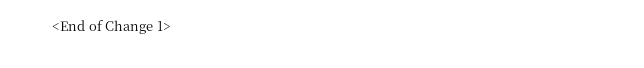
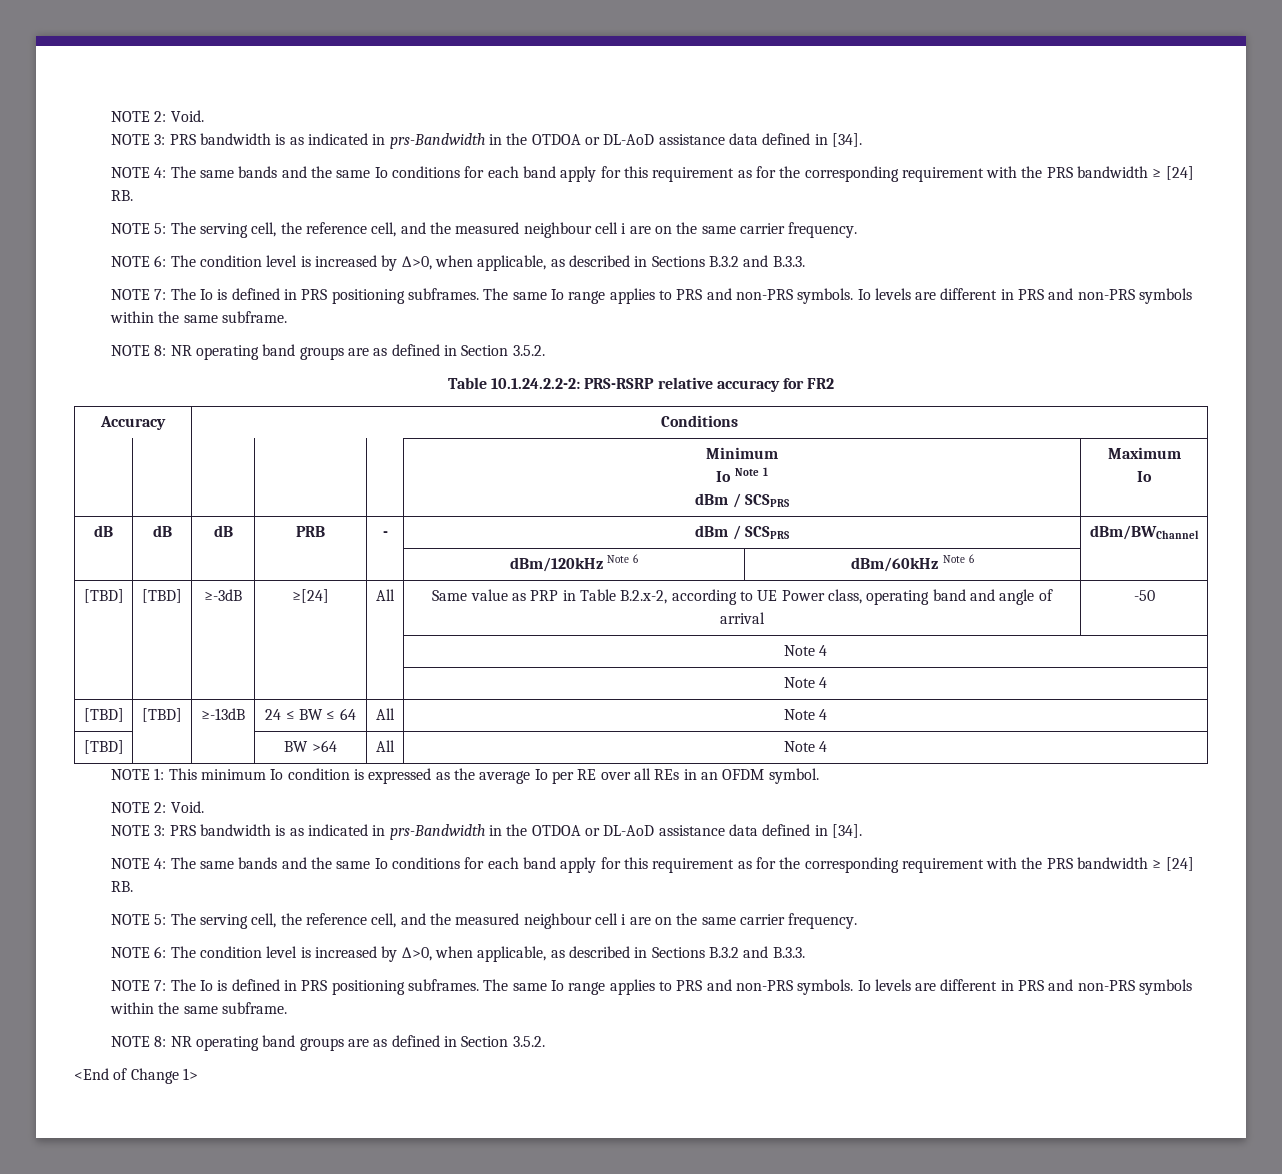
(52, 25) none -> [111,110,204,122] [111,133,862,149] [111,166,1194,182] [111,190,134,201] [111,222,858,238] [111,255,805,271] [111,288,1193,304] [110,311,288,323] [111,344,545,360] [447,377,835,392] [100,416,166,430] [661,415,739,427] [706,447,779,459] [716,467,768,482] [695,493,790,508] [1107,447,1181,459] [1137,471,1152,482] [94,525,113,537] [152,525,172,537] [213,525,233,537] [296,526,325,537] [382,531,388,537] [695,525,790,540] [1090,525,1199,540] [509,554,639,572] [851,554,974,572] [83,589,124,603] [142,589,182,603] [204,589,242,601] [292,589,329,603] [376,589,395,601] [432,589,1053,605] [720,612,766,624] [1133,590,1155,601] [783,645,828,656] [783,677,828,688] [83,708,124,722] [142,708,182,722] [201,708,245,720] [265,708,356,720] [376,708,395,720] [783,709,828,720] [83,740,124,754] [284,740,337,752] [376,740,395,752] [783,741,828,752] [111,768,819,784] [111,801,204,813] [111,824,862,840] [111,857,1194,873] [111,881,134,892] [111,913,858,929] [111,946,805,962] [111,979,1193,995] [110,1002,288,1014] [111,1035,545,1051] NOTE 2: Void. // NOTE 3: PRS bandwidth is as indicated in prs-Bandwidth in the OTDOA or DL-AoD assistance data defined in [34]. // NOTE 4: The same bands and the same Io conditions for each band apply for this requirement as for the corresponding requirement with the PRS bandwidth ≥ [24] RB. // NOTE 5: The serving cell, the reference cell, and the measured neighbour cell i are on the same carrier frequency. // NOTE 6: The condition level is increased by ∆>0, when applicable, as described in Sections B.3.2 and B.3.3. // NOTE 7: The Io is defined in PRS positioning subframes. The same Io range applies to PRS and non-PRS symbols. Io levels are different in PRS and non-PRS symbols within the same subframe. // NOTE 8: NR operating band groups are as defined in Section 3.5.2. // Table 10.1.24.2.2-2: PRS-RSRP relative accuracy for FR2 // Accuracy | Conditions // | | | | | Minimum // Io Note 1 // dBm / SCSPRS | Maximum // Io // dB | dB | dB | PRB | - | dBm / SCSPRS | dBm/BWChannel // | | | | | dBm/120kHz Note 6 | dBm/60kHz Note 6 | // [TBD] | [TBD] | ≥-3dB | ≥[24] | All | Same value as PRP in Table B.2.x-2, according to UE Power class, operating band and angle of arrival | -50 // | | | | | Note 4 // | | | | | Note 4 // [TBD] | [TBD] | ≥-13dB | 24 ≤ BW ≤ 64 | All | Note 4 // [TBD] | | | BW >64 | All | Note 4 // NOTE 1: This minimum Io condition is expressed as the average Io per RE over all REs in an OFDM symbol. // NOTE 2: Void. // NOTE 3: PRS bandwidth is as indicated in prs-Bandwidth in the OTDOA or DL-AoD assistance data defined in [34]. // NOTE 4: The same bands and the same Io conditions for each band apply for this requirement as for the corresponding requirement with the PRS bandwidth ≥ [24] RB. // NOTE 5: The serving cell, the reference cell, and the measured neighbour cell i are on the same carrier frequency. // NOTE 6: The condition level is increased by ∆>0, when applicable, as described in Sections B.3.2 and B.3.3. // NOTE 7: The Io is defined in PRS positioning subframes. The same Io range applies to PRS and non-PRS symbols. Io levels are different in PRS and non-PRS symbols within the same subframe. // NOTE 8: NR operating band groups are as defined in Section 3.5.2. //

